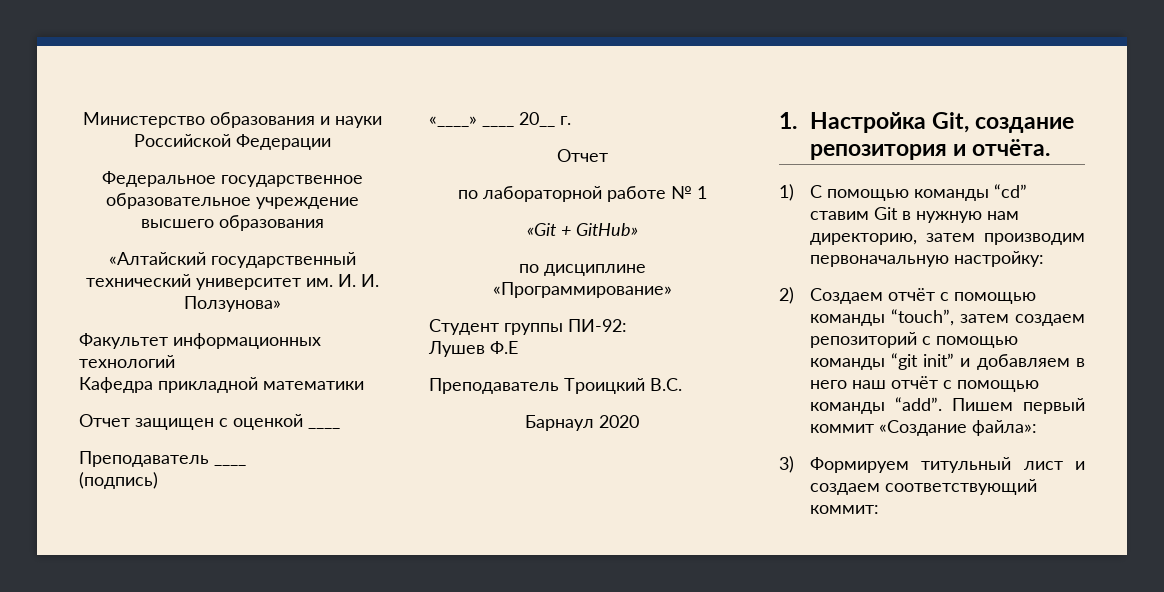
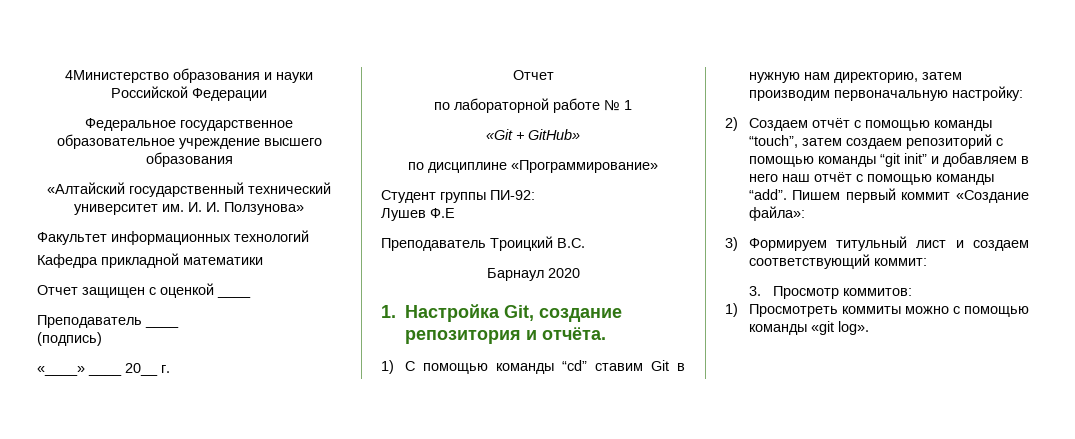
[82,112,205,128] Министерство -> [65,70,169,83] 4Министерство
(879, 509) none -> [748,286,912,299] [725,303,1029,317] [748,321,869,335] // 3. Просмотр коммитов: // 1) Просмотреть коммиты можно с помощью команды «git log».

